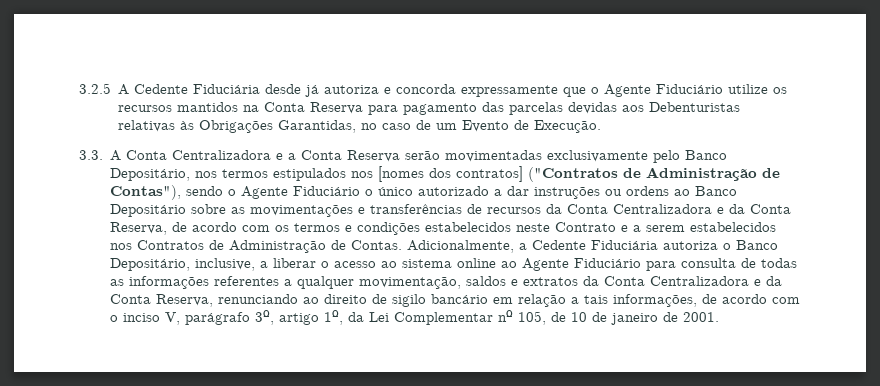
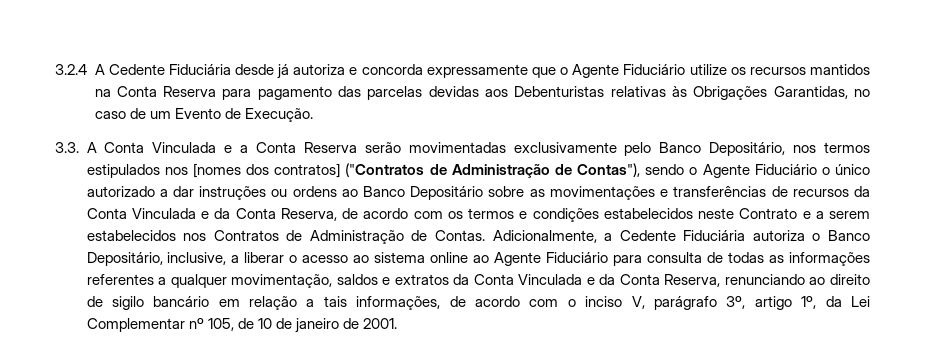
[79,83,111,94] 3.2.5 -> [55,64,87,75] 3.2.4
[172,150,272,160] Centralizadora -> [152,142,217,153] Vinculada
[613,204,713,214] Centralizadora -> [131,208,196,219] Vinculada
[650,276,750,286] Centralizadora -> [518,274,583,285] Vinculada

